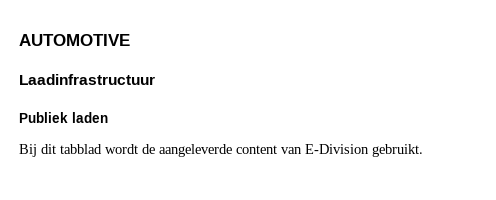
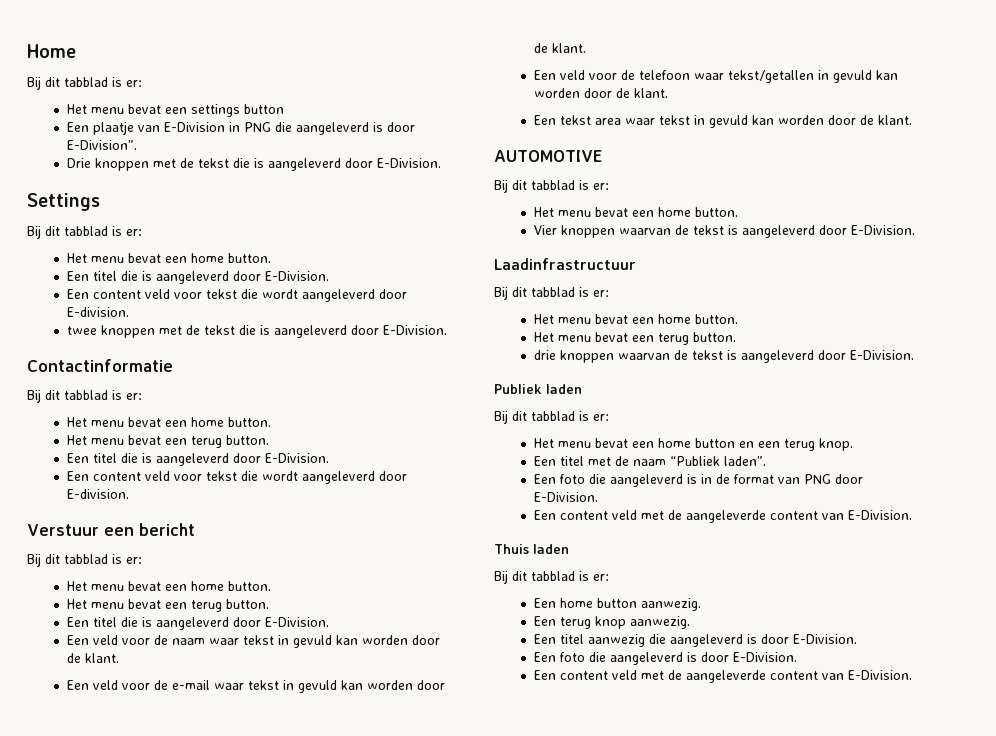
[19,34,130,46] [19,74,155,85] AUTOMOTIVE // Laadinfrastructuur -> [27,44,76,58] [27,76,142,90] [66,104,284,117] [66,121,415,135] [66,140,137,150] [66,158,441,171] [27,193,100,211] [27,225,142,239] [66,253,271,263] [66,271,329,284] [66,289,407,302] [66,307,129,317] [66,325,447,338] [27,359,173,372] [27,389,142,403] [66,417,271,427] [66,435,269,448] [66,453,329,466] [66,471,407,484] [66,489,129,499] [27,523,195,536] [27,553,142,567] [66,581,271,591] [66,599,269,612] [66,617,329,630] [66,635,440,648] [66,653,119,663] [66,680,445,693] [533,43,586,53] [533,70,898,83] [533,88,668,98] [533,115,912,128] [494,150,603,162] [494,179,609,193] [533,207,738,217] [533,225,915,238] [494,258,636,270] [494,286,609,300] [533,314,738,324] [533,332,736,345] [533,350,914,363] Home // Bij dit tabblad is er: // Het menu bevat een settings button // Een plaatje van E-Division in PNG die aangeleverd is door E-Division”. // Drie knoppen met de tekst die is aangeleverd door E-Division. // Settings // Bij dit tabblad is er: // Het menu bevat een home button. // Een titel die is aangeleverd door E-Division. // Een content veld voor tekst die wordt aangeleverd door E-division. // twee knoppen met de tekst die is aangeleverd door E-Division. // Contactinformatie // Bij dit tabblad is er: // Het menu bevat een home button. // Het menu bevat een terug button. // Een titel die is aangeleverd door E-Division. // Een content veld voor tekst die wordt aangeleverd door E-division. // Verstuur een bericht // Bij dit tabblad is er: // Het menu bevat een home button. // Het menu bevat een terug button. // Een titel die is aangeleverd door E-Division. // Een veld voor de naam waar tekst in gevuld kan worden door de klant. // Een veld voor de e-mail waar tekst in gevuld kan worden door de klant. // Een veld voor de telefoon waar tekst/getallen in gevuld kan worden door de klant. // Een tekst area waar tekst in gevuld kan worden door de klant. // AUTOMOTIVE // Bij dit tabblad is er: // Het menu bevat een home button. // Vier knoppen waarvan de tekst is aangeleverd door E-Division. // Laadinfrastructuur // Bij dit tabblad is er: // Het menu bevat een home button. // Het menu bevat een terug button. // drie knoppen waarvan de tekst is aangeleverd door E-Division.
[105,144,423,157] wordt de aangeleverde content van E-Division gebruikt. -> [579,411,609,421] [533,438,853,451] [533,456,766,466] [533,474,863,487] [533,492,598,502] [533,510,912,523] [494,544,569,554] [494,570,609,584] [533,598,701,611] [533,616,690,629] [533,634,857,647] [533,652,797,665] [533,670,912,683] is er: // Het menu bevat een home button en een terug knop. // Een titel met de naam “Publiek laden”. // Een foto die aangeleverd is in de format van PNG door E-Division. // Een content veld met de aangeleverde content van E-Division. // Thuis laden // Bij dit tabblad is er: // Een home button aanwezig. // Een terug knop aanwezig. // Een titel aanwezig die aangeleverd is door E-Division. // Een foto die aangeleverd is door E-Division. // Een content veld met de aangeleverde content van E-Division.

